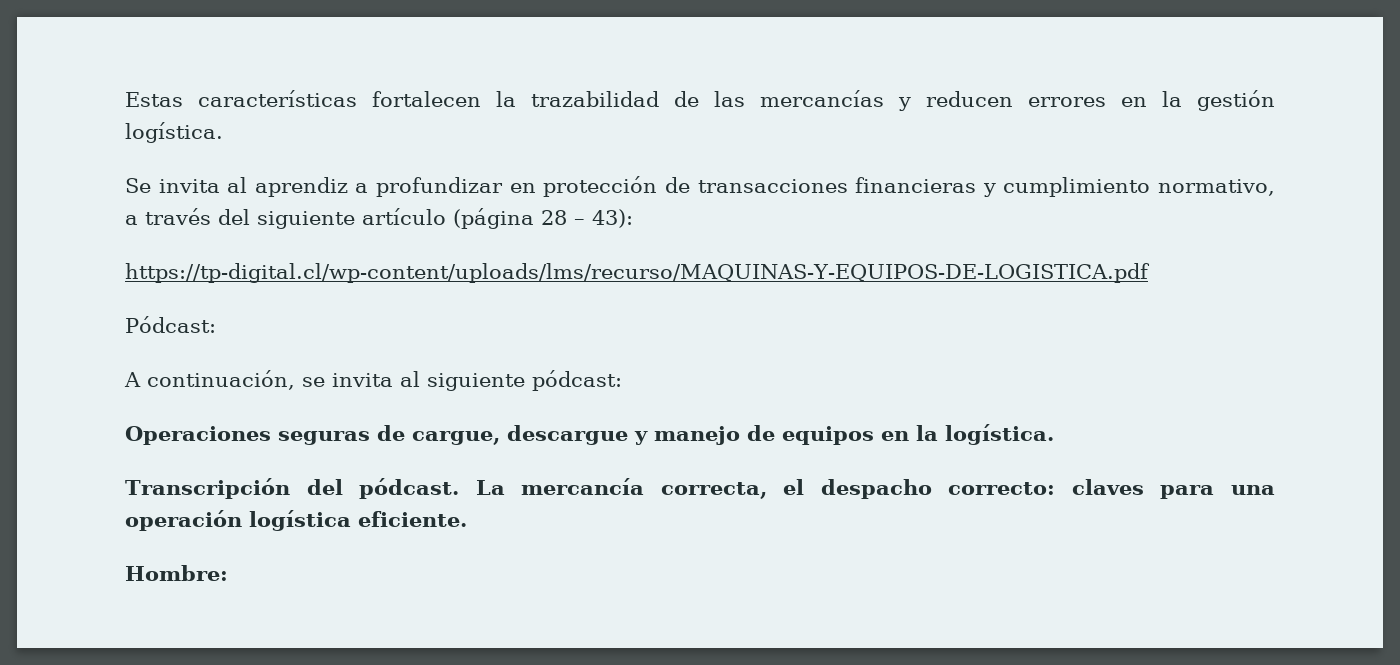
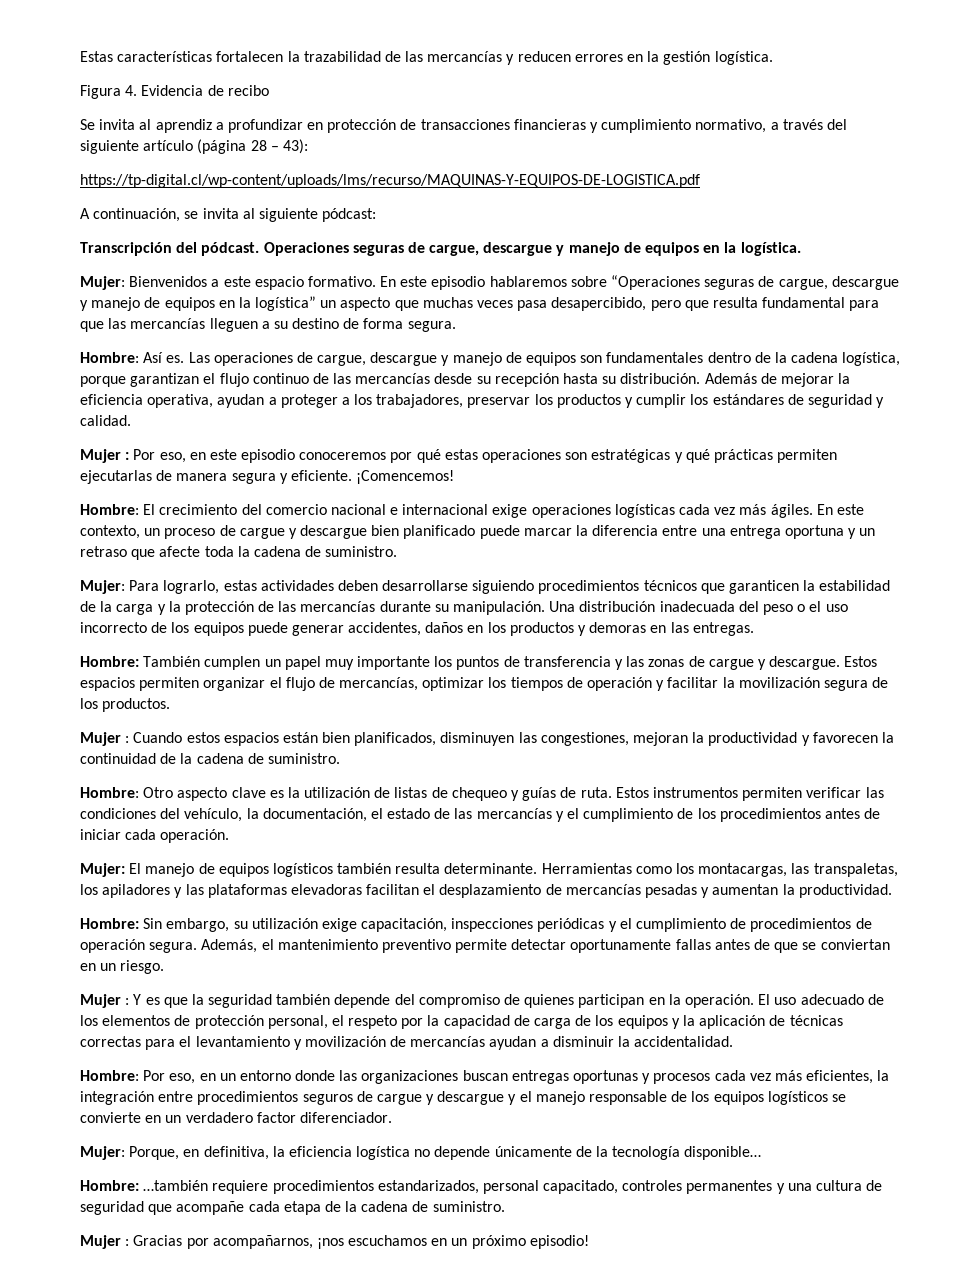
(223, 132) none -> [80,85,269,99] // Figura 4. Evidencia de recibo
[125,316,216,333] // Pódcast: -> (700, 181) none
(622, 380) none -> [80,242,260,256] Transcripción del pódcast.
[125,478,1275,499] [125,510,467,531] [125,565,228,581] Transcripción del pódcast. La mercancía correcta, el despacho correcto: claves para una operación logística eficiente. // Hombre: -> [80,275,899,290] [80,296,880,311] [80,318,456,332] [80,352,901,366] [80,373,851,387] [80,394,885,408] [80,415,131,426] [80,449,838,463] [80,470,455,484] [80,504,864,518] [80,525,876,539] [80,546,398,560] [80,580,891,594] [80,601,848,615] [80,622,754,636] [80,656,878,670] [80,677,889,691] [80,698,171,712] [80,732,894,746] [80,753,340,764] [80,787,884,801] [80,808,881,822] [80,829,230,843] [80,863,898,877] [80,884,892,898] [80,918,872,932] [80,939,890,953] [80,960,165,974] [80,994,884,1008] [80,1015,843,1029] [80,1036,734,1050] [80,1070,890,1084] [80,1091,846,1105] [80,1112,392,1123] [80,1146,762,1160] [80,1180,883,1194] [80,1201,505,1215] [80,1235,589,1249] Mujer: Bienvenidos a este espacio formativo. En este episodio hablaremos sobre “Operaciones seguras de cargue, descargue y manejo de equipos en la logística” un aspecto que muchas veces pasa desapercibido, pero que resulta fundamental para que las mercancías lleguen a su destino de forma segura. // Hombre: Así es. Las operaciones de cargue, descargue y manejo de equipos son fundamentales dentro de la cadena logística, porque garantizan el flujo continuo de las mercancías desde su recepción hasta su distribución. Además de mejorar la eficiencia operativa, ayudan a proteger a los trabajadores, preservar los productos y cumplir los estándares de seguridad y calidad. // Mujer : Por eso, en este episodio conoceremos por qué estas operaciones son estratégicas y qué prácticas permiten ejecutarlas de manera segura y eficiente. ¡Comencemos! // Hombre: El crecimiento del comercio nacional e internacional exige operaciones logísticas cada vez más ágiles. En este contexto, un proceso de cargue y descargue bien planificado puede marcar la diferencia entre una entrega oportuna y un retraso que afecte toda la cadena de suministro. // Mujer: Para lograrlo, estas actividades deben desarrollarse siguiendo procedimientos técnicos que garanticen la estabilidad de la carga y la protección de las mercancías durante su manipulación. Una distribución inadecuada del peso o el uso incorrecto de los equipos puede generar accidentes, daños en los productos y demoras en las entregas. // Hombre: También cumplen un papel muy importante los puntos de transferencia y las zonas de cargue y descargue. Estos espacios permiten organizar el flujo de mercancías, optimizar los tiempos de operación y facilitar la movilización segura de los productos. // Mujer : Cuando estos espacios están bien planificados, disminuyen las congestiones, mejoran la productividad y favorecen la continuidad de la cadena de suministro. // Hombre: Otro aspecto clave es la utilización de listas de chequeo y guías de ruta. Estos instrumentos permiten verificar las condiciones del vehículo, la documentación, el estado de las mercancías y el cumplimiento de los procedimientos antes de iniciar cada operación. // Mujer: El manejo de equipos logísticos también resulta determinante. Herramientas como los montacargas, las transpaletas, los apiladores y las plataformas elevadoras facilitan el desplazamiento de mercancías pesadas y aumentan la productividad. // Hombre: Sin embargo, su utilización exige capacitación, inspecciones periódicas y el cumplimiento de procedimientos de operación segura. Además, el mantenimiento preventivo permite detectar oportunamente fallas antes de que se conviertan en un riesgo. // Mujer : Y es que la seguridad también depende del compromiso de quienes participan en la operación. El uso adecuado de los elementos de protección personal, el respeto por la capacidad de carga de los equipos y la aplicación de técnicas correctas para el levantamiento y movilización de mercancías ayudan a disminuir la accidentalidad. // Hombre: Por eso, en un entorno donde las organizaciones buscan entregas oportunas y procesos cada vez más eficientes, la integración entre procedimientos seguros de cargue y descargue y el manejo responsable de los equipos logísticos se convierte en un verdadero factor diferenciador. // Mujer: Porque, en definitiva, la eficiencia logística no depende únicamente de la tecnología disponible… // Hombre: …también requiere procedimientos estandarizados, personal capacitado, controles permanentes y una cultura de seguridad que acompañe cada etapa de la cadena de suministro. // Mujer : Gracias por acompañarnos, ¡nos escuchamos en un próximo episodio!

